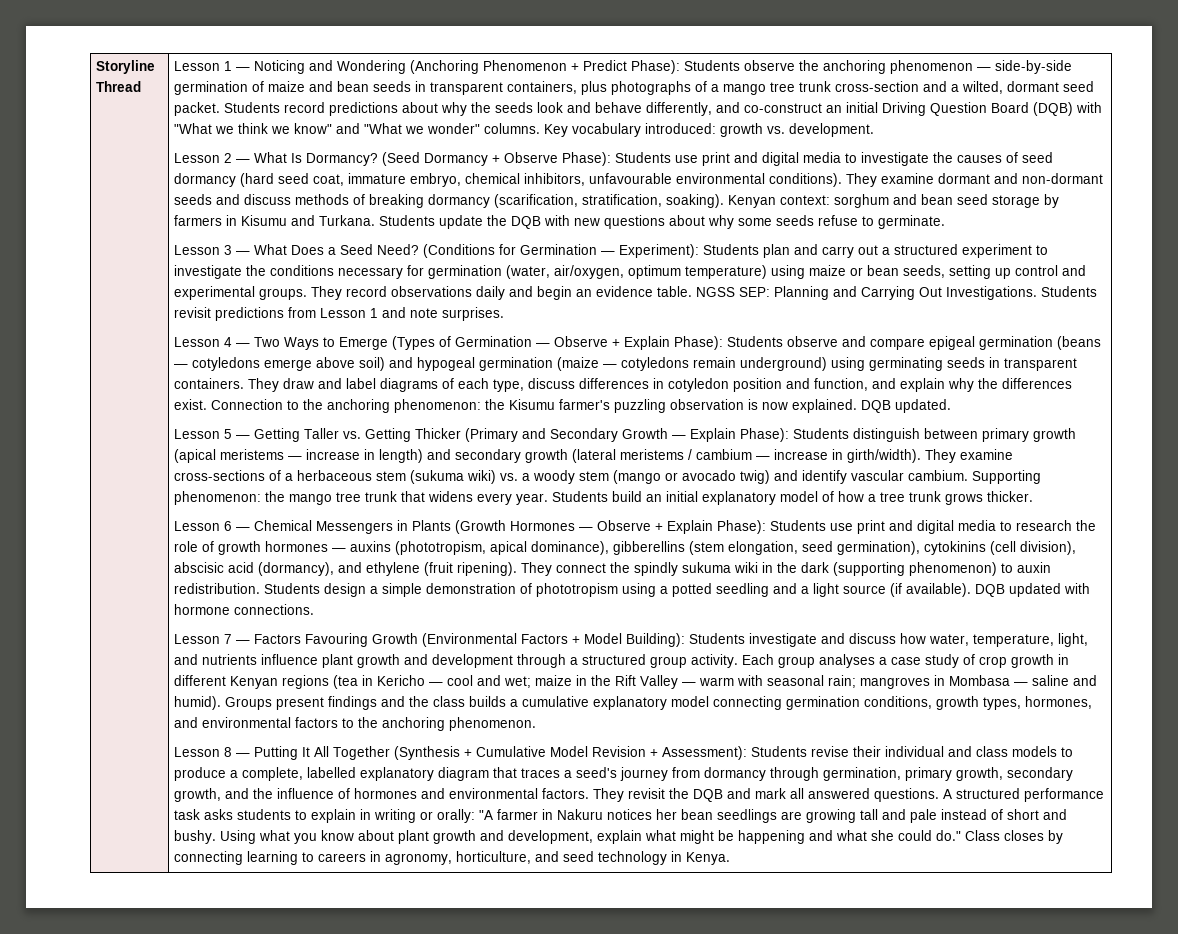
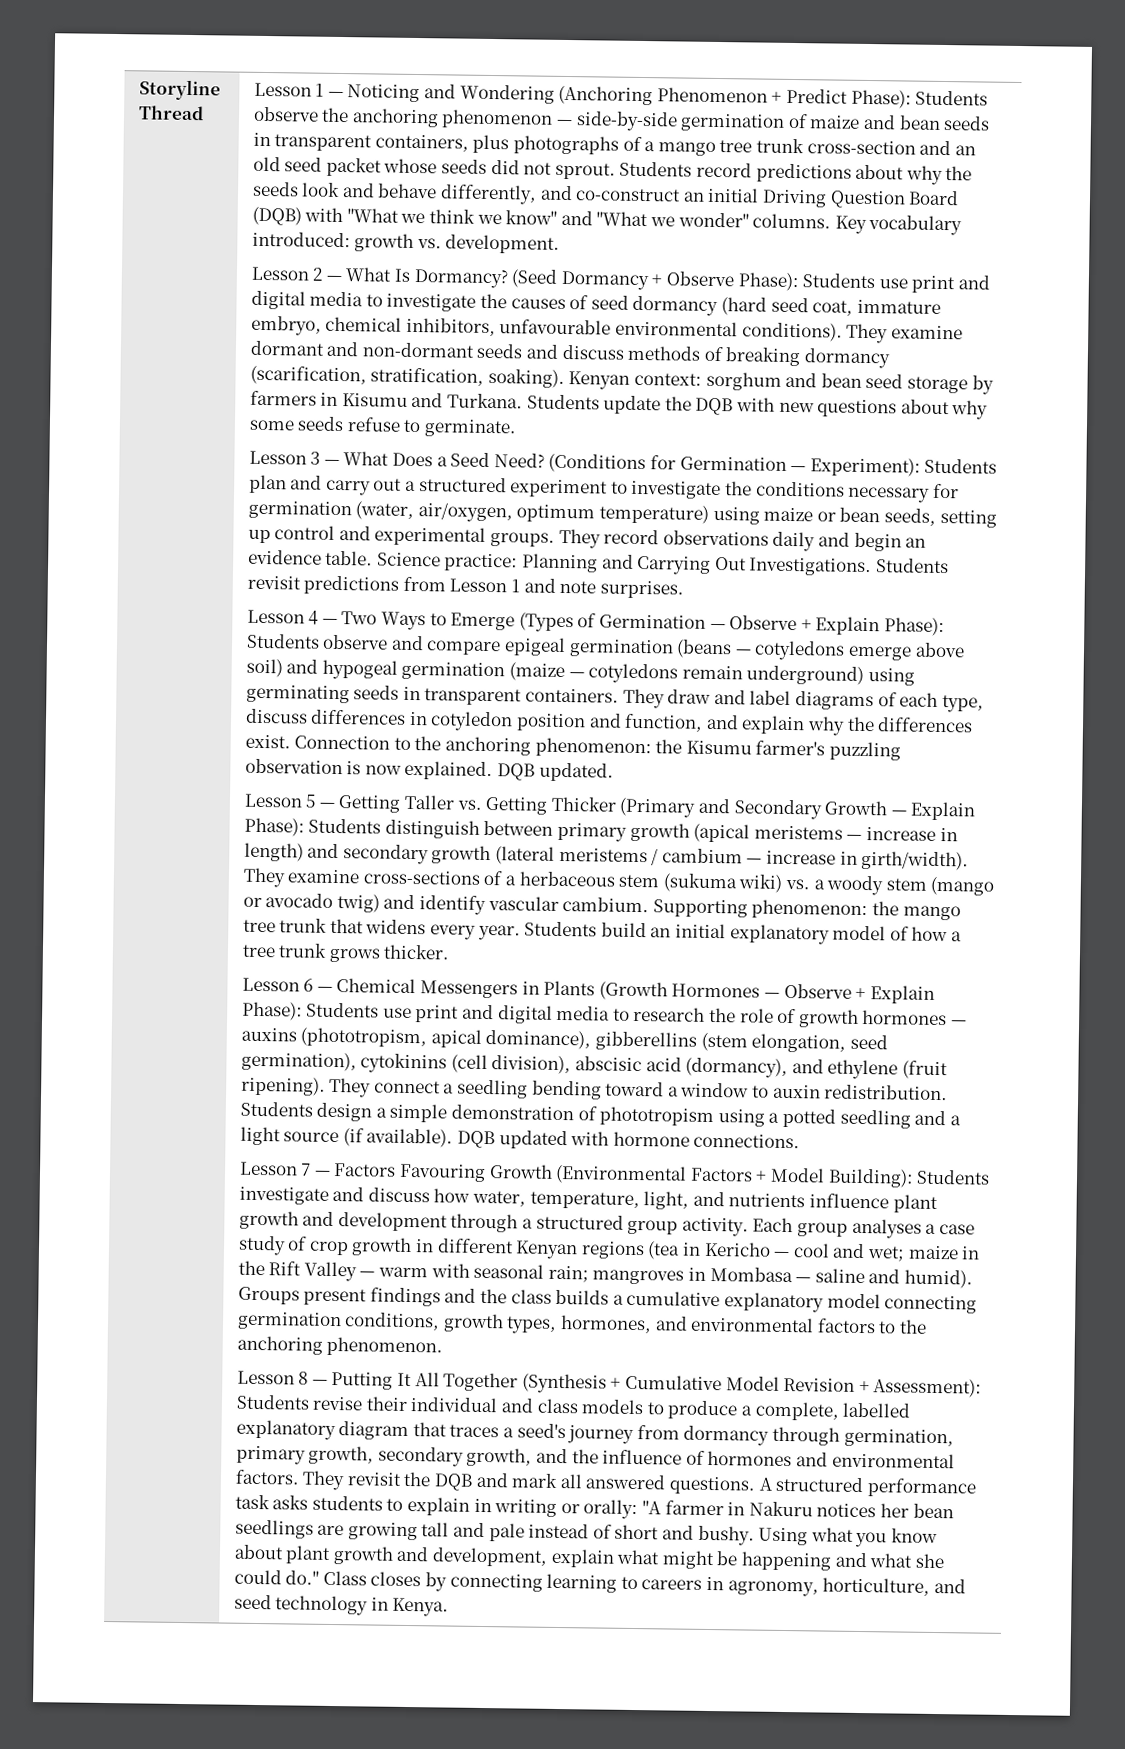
[951,81,1095,94] [174,102,221,116] a wilted, dormant seed packet. -> [954,145,976,156] [252,156,616,180] an old seed packet whose seeds did not sprout.
[696,287,771,297] NGSS SEP: -> [376,552,519,572] Science practice:
[610,562,998,576] the spindly sukuma wiki in the dark (supporting phenomenon) -> [443,1079,750,1100] a seedling bending toward a window

